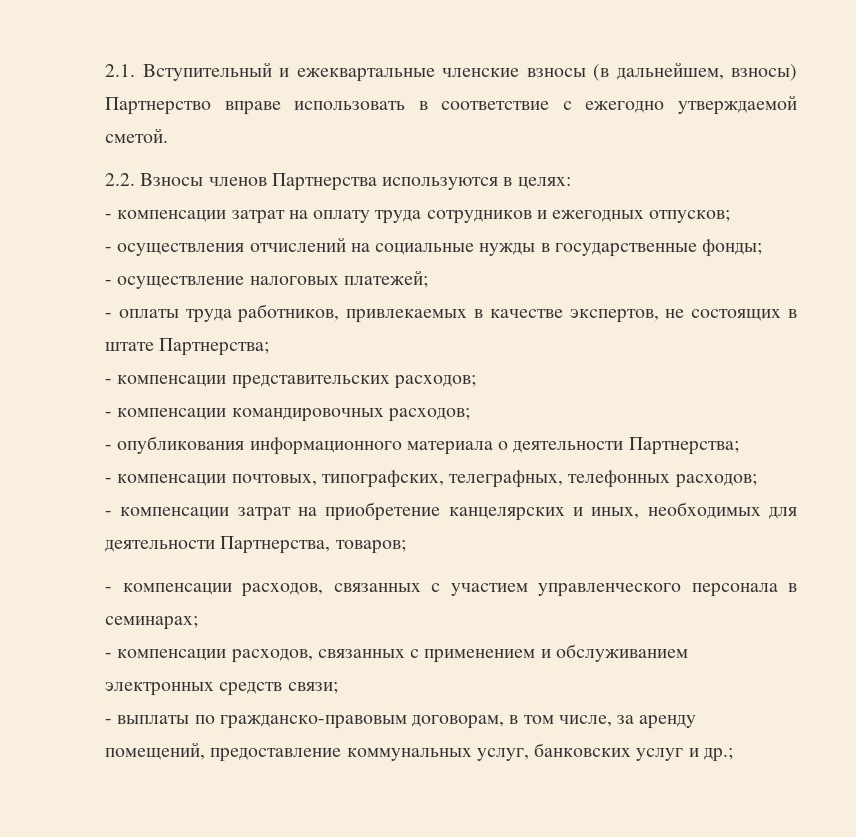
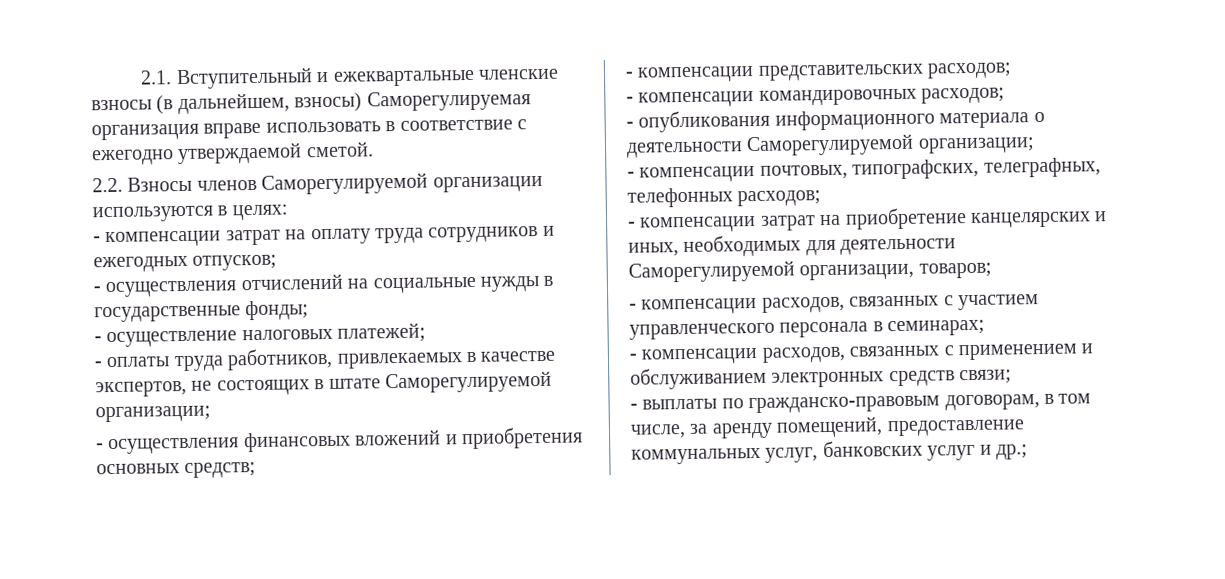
[105,97,211,115] Партнерство -> [366,90,531,112] [91,123,199,141] Саморегулируемая организация
[271,173,377,191] Партнерства -> [261,172,543,195] Саморегулируемой организации
[159,338,270,356] Партнерства; -> [385,370,552,394] [95,405,211,423] [96,426,583,455] [96,461,257,478] Саморегулируемой организации; // - осуществления финансовых вложений и приобретения основных средств;
[628,437,739,455] Партнерства; -> [746,133,1035,157] Саморегулируемой организации;
[220,536,331,554] Партнерства, -> [628,260,915,283] Саморегулируемой организации,

